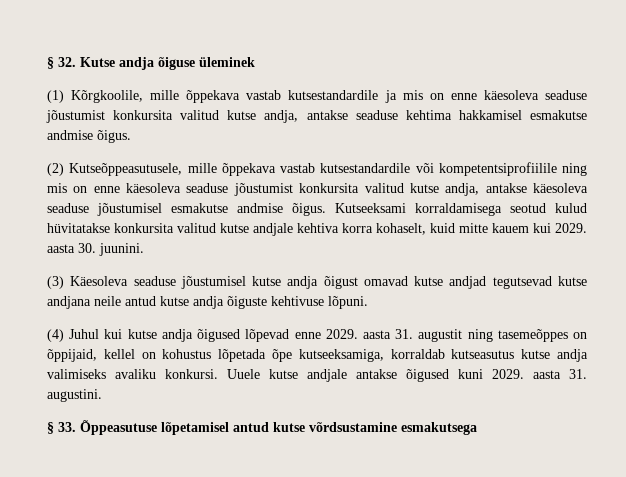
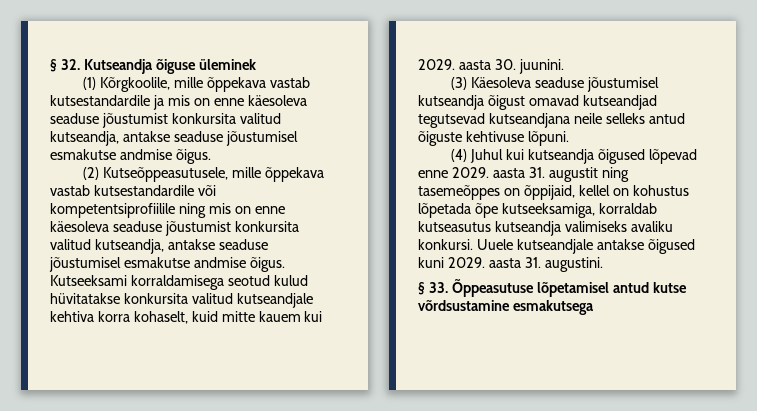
[80,57,154,70] Kutse andja -> [83,59,153,74] Kutseandja
[227,110,522,123] kutse andja, antakse seaduse kehtima hakkamisel -> [50,131,298,146] kutseandja, antakse seaduse jõustumisel
[409,183,588,196] kutse andja, antakse käesoleva -> [94,239,215,254] kutseandja, antakse
[220,223,293,236] kutse andjale -> [236,293,313,308] kutseandjale
[252,276,587,289] [47,296,224,309] kutse andja õigust omavad kutse andjad tegutsevad kutse andjana neile antud kutse andja -> [418,95,657,110] [418,113,685,128] kutseandja õigust omavad kutseandjad tegutsevad kutseandjana neile selleks antud
[127,329,193,342] kutse andja -> [527,149,594,164] kutseandja
[521,349,588,362] kutse andja -> [494,221,561,236] kutseandja
[269,369,347,382] kutse andjale -> [516,239,593,254] kutseandjale

